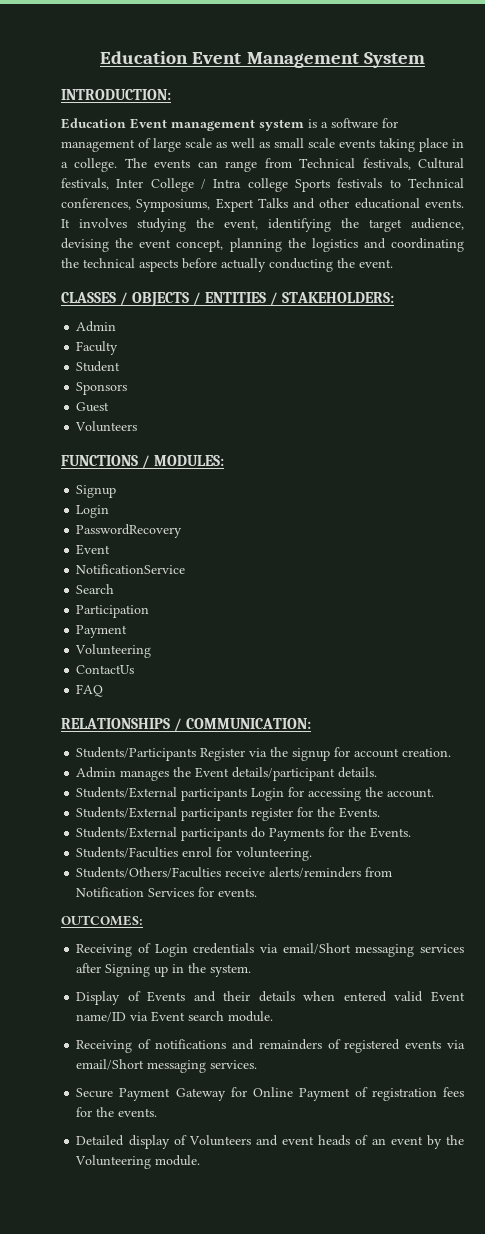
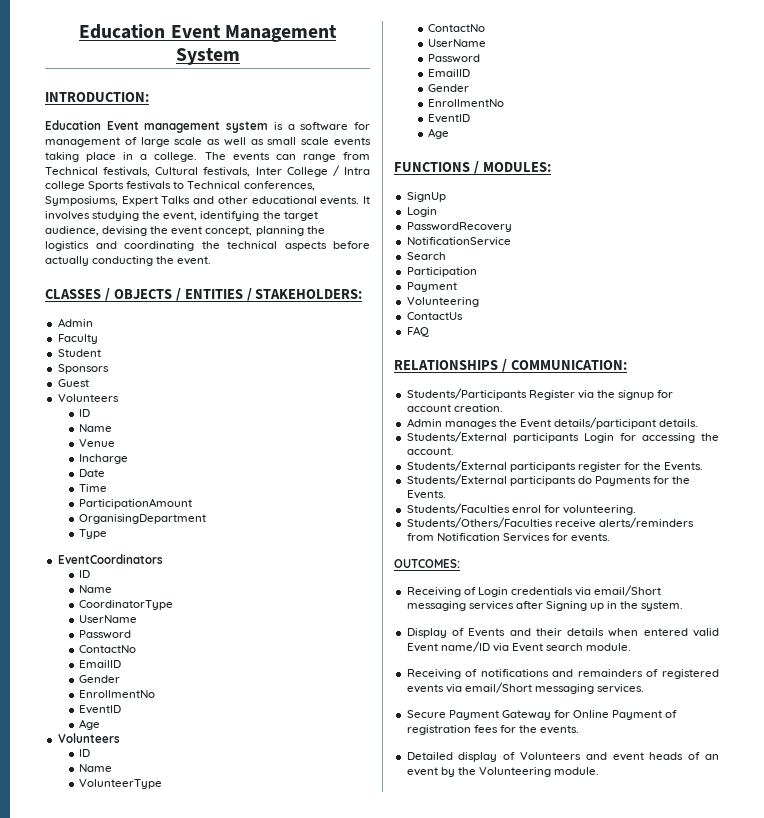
(138, 426) none -> [79,409,91,417] [79,424,113,432] [79,439,116,447] [79,454,129,464] [79,469,106,477] [79,484,108,492] [79,498,193,509] [79,514,207,524] [79,529,108,539] [57,554,163,564] [79,570,91,578] [79,585,113,593] [79,600,174,610] [79,615,138,623] [79,630,132,639] [79,645,137,653] [79,660,122,668] [79,675,121,683] [79,690,156,698] [79,705,122,714] [79,719,101,730] [57,733,120,743] [79,749,91,757] [79,764,113,772] [79,779,163,789] [428,24,486,32] [428,39,487,47] [428,54,481,63] [428,69,471,77] [428,84,470,92] [428,99,505,107] [428,114,471,123] [428,128,450,139] // ID // Name // Venue // Incharge // Date // Time // ParticipationAmount // OrganisingDepartment // Type // EventCoordinators // ID // Name // CoordinatorType // UserName // Password // ContactNo // EmailID // Gender // EnrollmentNo // EventID // Age // Volunteers // ID // Name // VolunteerType // ContactNo // UserName // Password // EmailID // Gender // EnrollmentNo // EventID // Age
[76,485,117,498] Signup -> [406,192,446,202] SignUp
[76,544,111,555] // Event -> (512, 227) none

